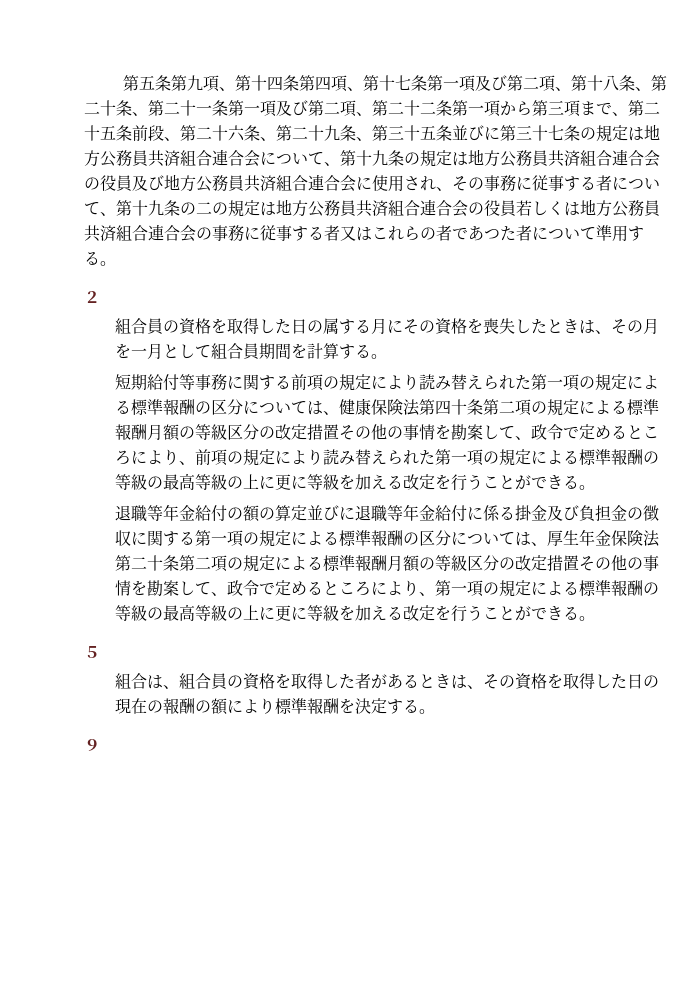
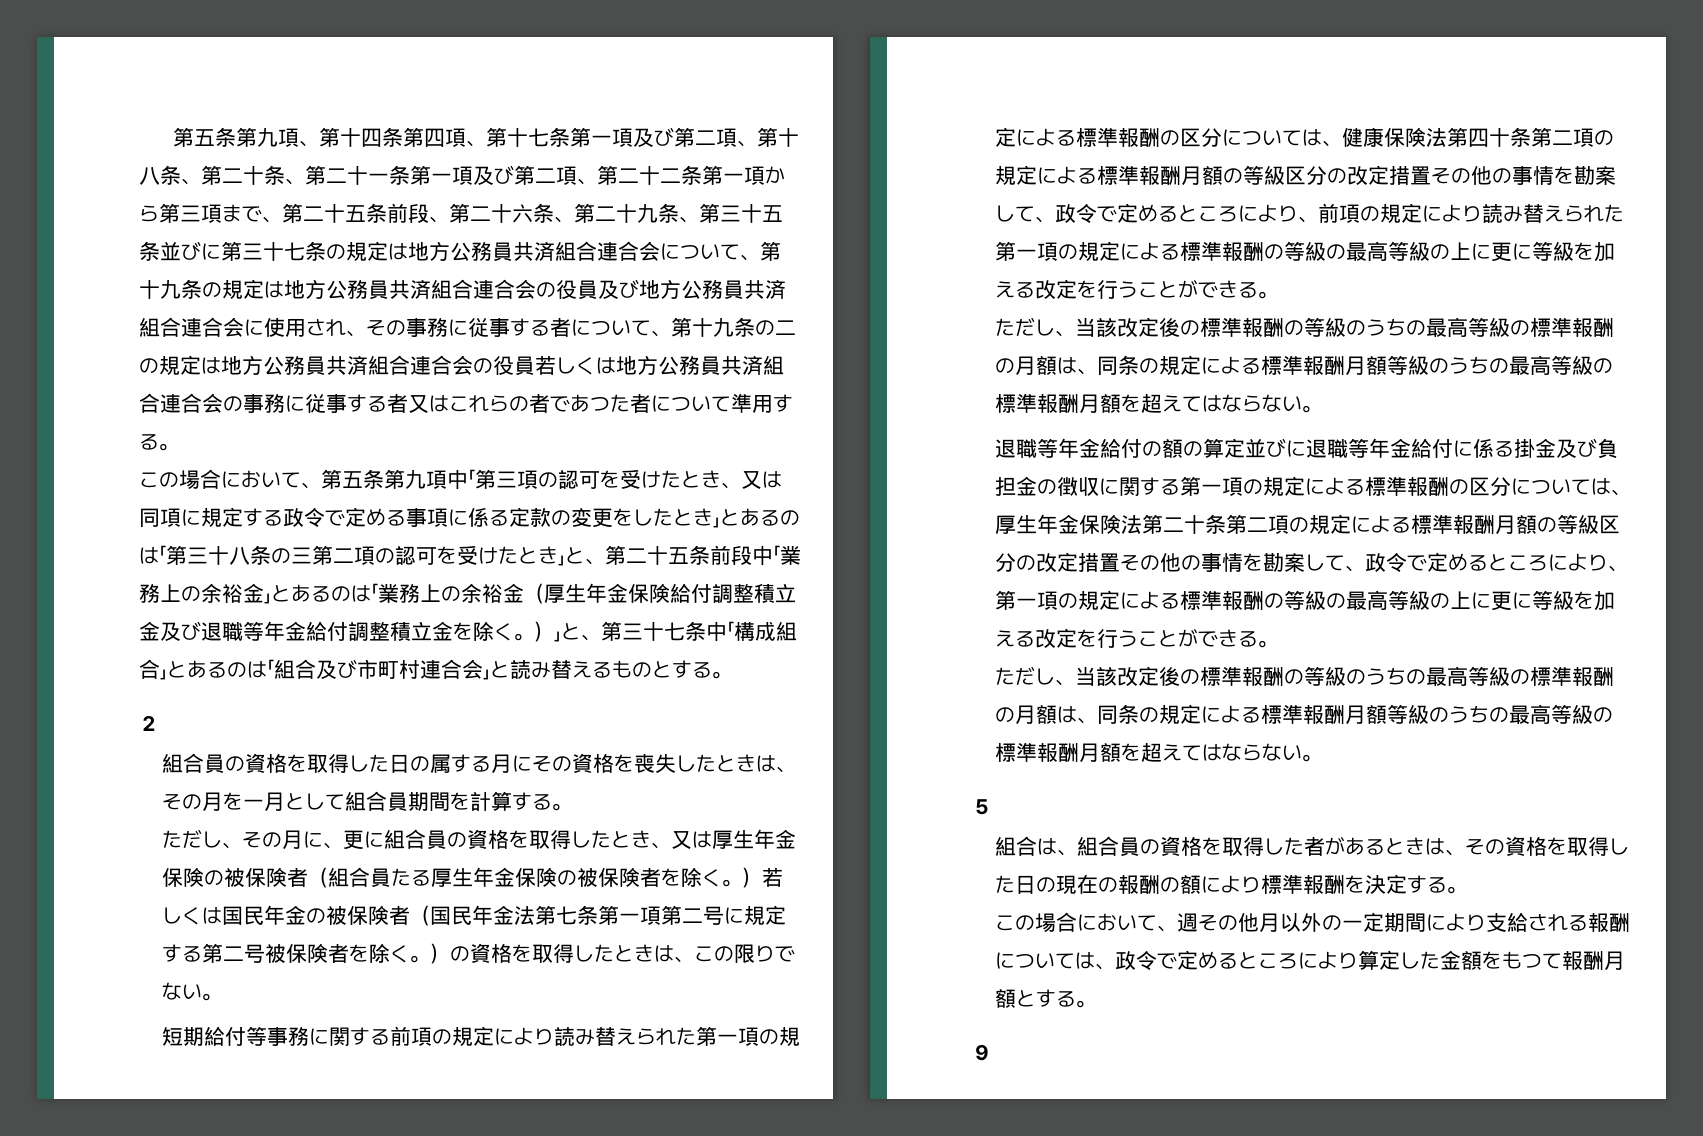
(116, 263) none -> [139,469,782,490] [139,507,800,528] [139,545,801,566] [139,583,796,604] [139,621,797,642] [139,659,732,680] // この場合において、第五条第九項中「第三項の認可を受けたとき、又は同項に規定する政令で定める事項に係る定款の変更をしたとき」とあるのは「第三十八条の三第二項の認可を受けたとき」と、第二十五条前段中「業務上の余裕金」とあるのは「業務上の余裕金（厚生年金保険給付調整積立金及び退職等年金給付調整積立金を除く。）」と、第三十七条中「構成組合」とあるのは「組合及び市町村連合会」と読み替えるものとする。
(387, 356) none -> [162,829,797,850] [162,867,784,888] [162,905,787,926] [162,943,796,964] [162,982,223,1001] // ただし、その月に、更に組合員の資格を取得したとき、又は厚生年金保険の被保険者（組合員たる厚生年金保険の被保険者を除く。）若しくは国民年金の被保険者（国民年金法第七条第一項第二号に規定する第二号被保険者を除く。）の資格を取得したときは、この限りでない。
(595, 487) none -> [995,317,1615,337] [995,355,1614,376] [995,393,1323,414] // ただし、当該改定後の標準報酬の等級のうちの最高等級の標準報酬の月額は、同条の規定による標準報酬月額等級のうちの最高等級の標準報酬月額を超えてはならない。
(595, 618) none -> [995,666,1615,686] [995,704,1614,725] [995,742,1323,763] // ただし、当該改定後の標準報酬の等級のうちの最高等級の標準報酬の月額は、同条の規定による標準報酬月額等級のうちの最高等級の標準報酬月額を超えてはならない。
(435, 711) none -> [995,912,1631,933] [995,950,1626,971] [995,989,1097,1008] // この場合において、週その他月以外の一定期間により支給される報酬については、政令で定めるところにより算定した金額をもつて報酬月額とする。

